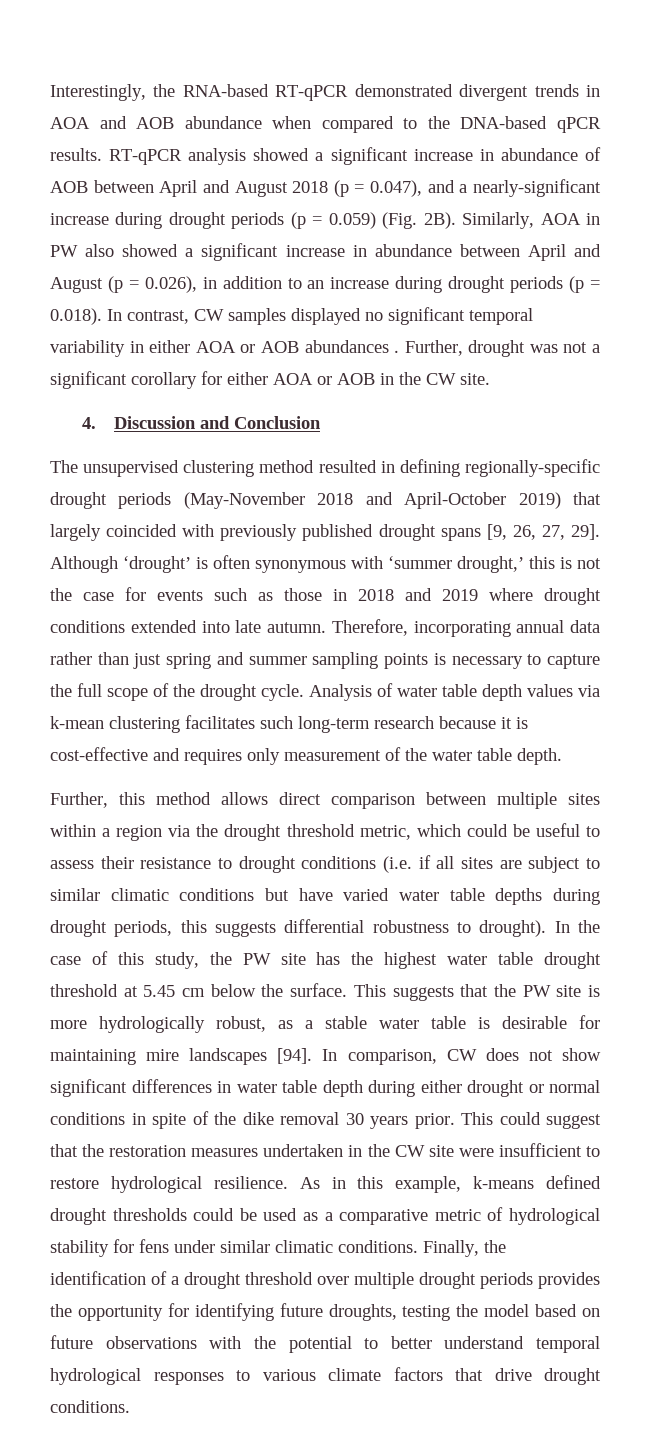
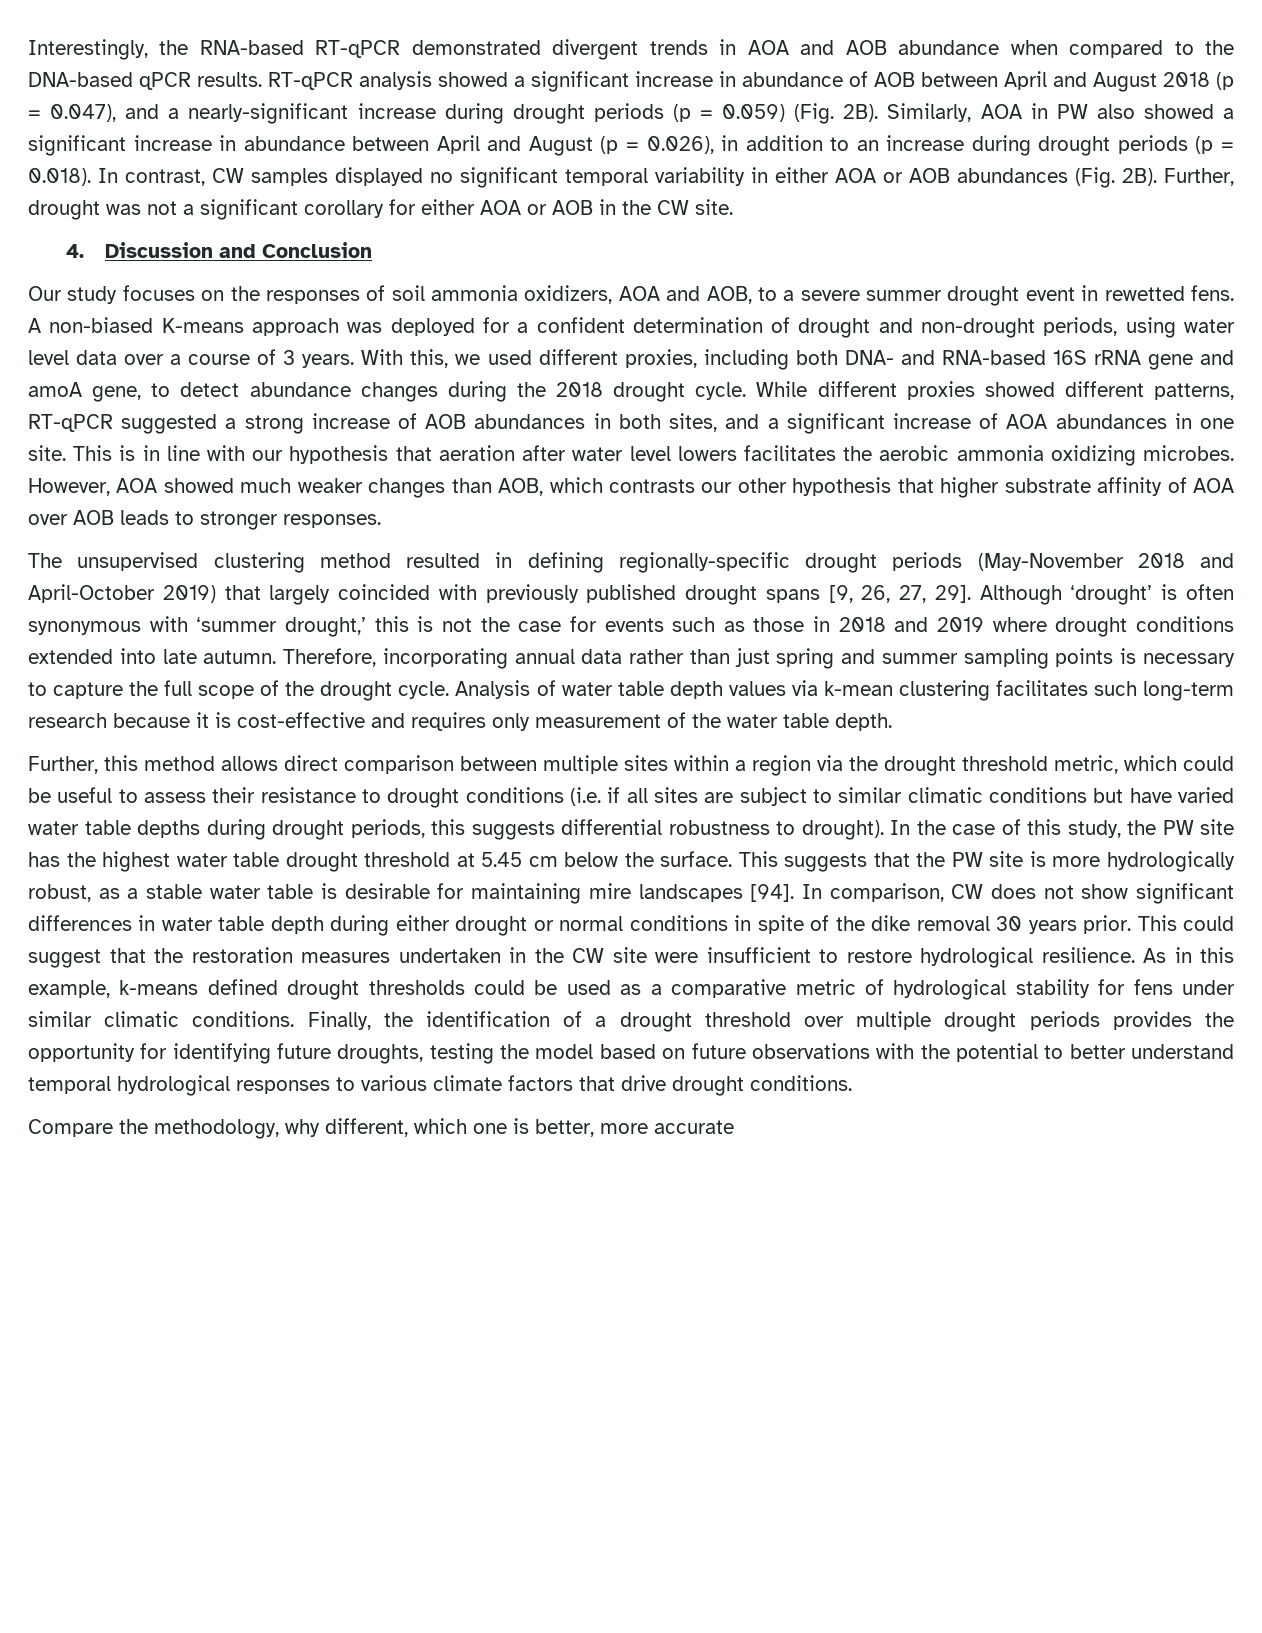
[394,350,400,353] . -> [1075,167,1157,188] (Fig. 2B).
(322, 422) none -> [28,285,1234,306] [28,317,1235,338] [28,349,1234,370] [28,381,1234,402] [28,413,1234,434] [28,445,1234,466] [28,477,1234,498] [28,510,381,530] // Our study focuses on the responses of soil ammonia oxidizers, AOA and AOB, to a severe summer drought event in rewetted fens. A non-biased K-means approach was deployed for a confident determination of drought and non-drought periods, using water level data over a course of 3 years. With this, we used different proxies, including both DNA- and RNA-based 16S rRNA gene and amoA gene, to detect abundance changes during the 2018 drought cycle. While different proxies showed different patterns, RT-qPCR suggested a strong increase of AOB abundances in both sites, and a significant increase of AOA abundances in one site. This is in line with our hypothesis that aeration after water level lowers facilitates the aerobic ammonia oxidizing microbes. However, AOA showed much weaker changes than AOB, which contrasts our other hypothesis that higher substrate affinity of AOA over AOB leads to stronger responses.
(130, 1406) none -> [28,1118,734,1139] // Compare the methodology, why different, which one is better, more accurate

